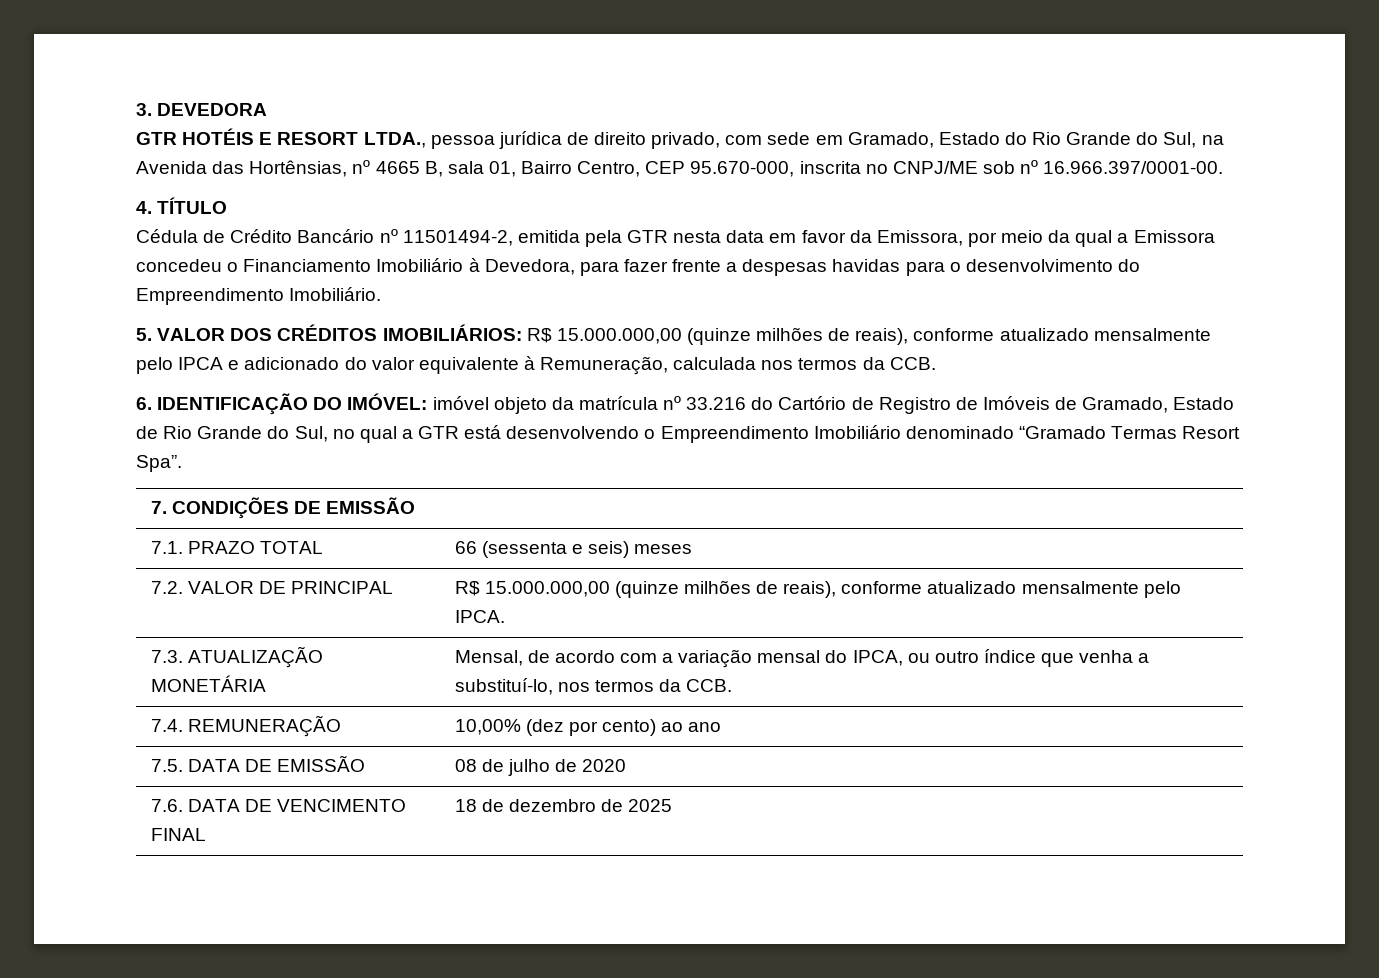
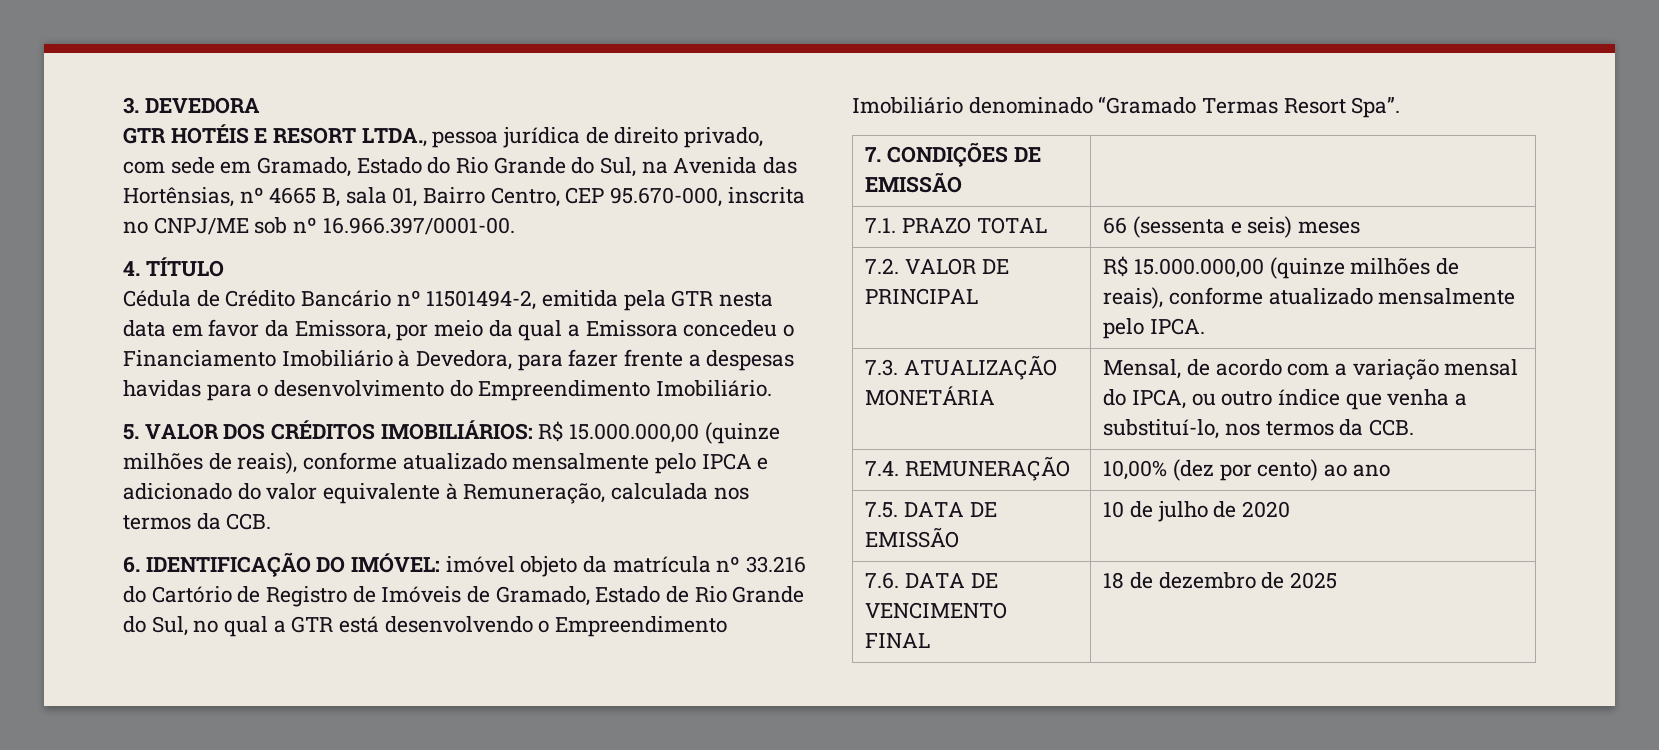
[454,759,477,772] 08 -> [1103,501,1125,518] 10

